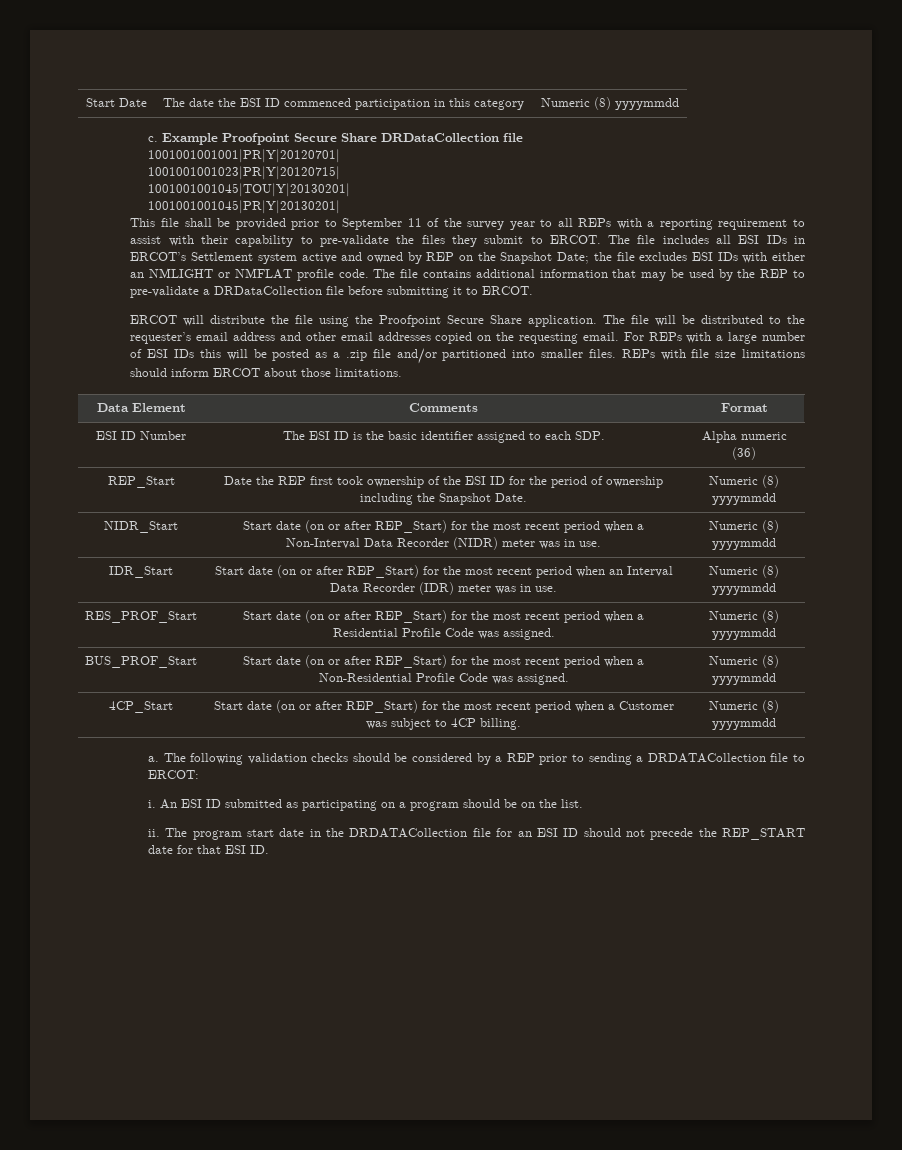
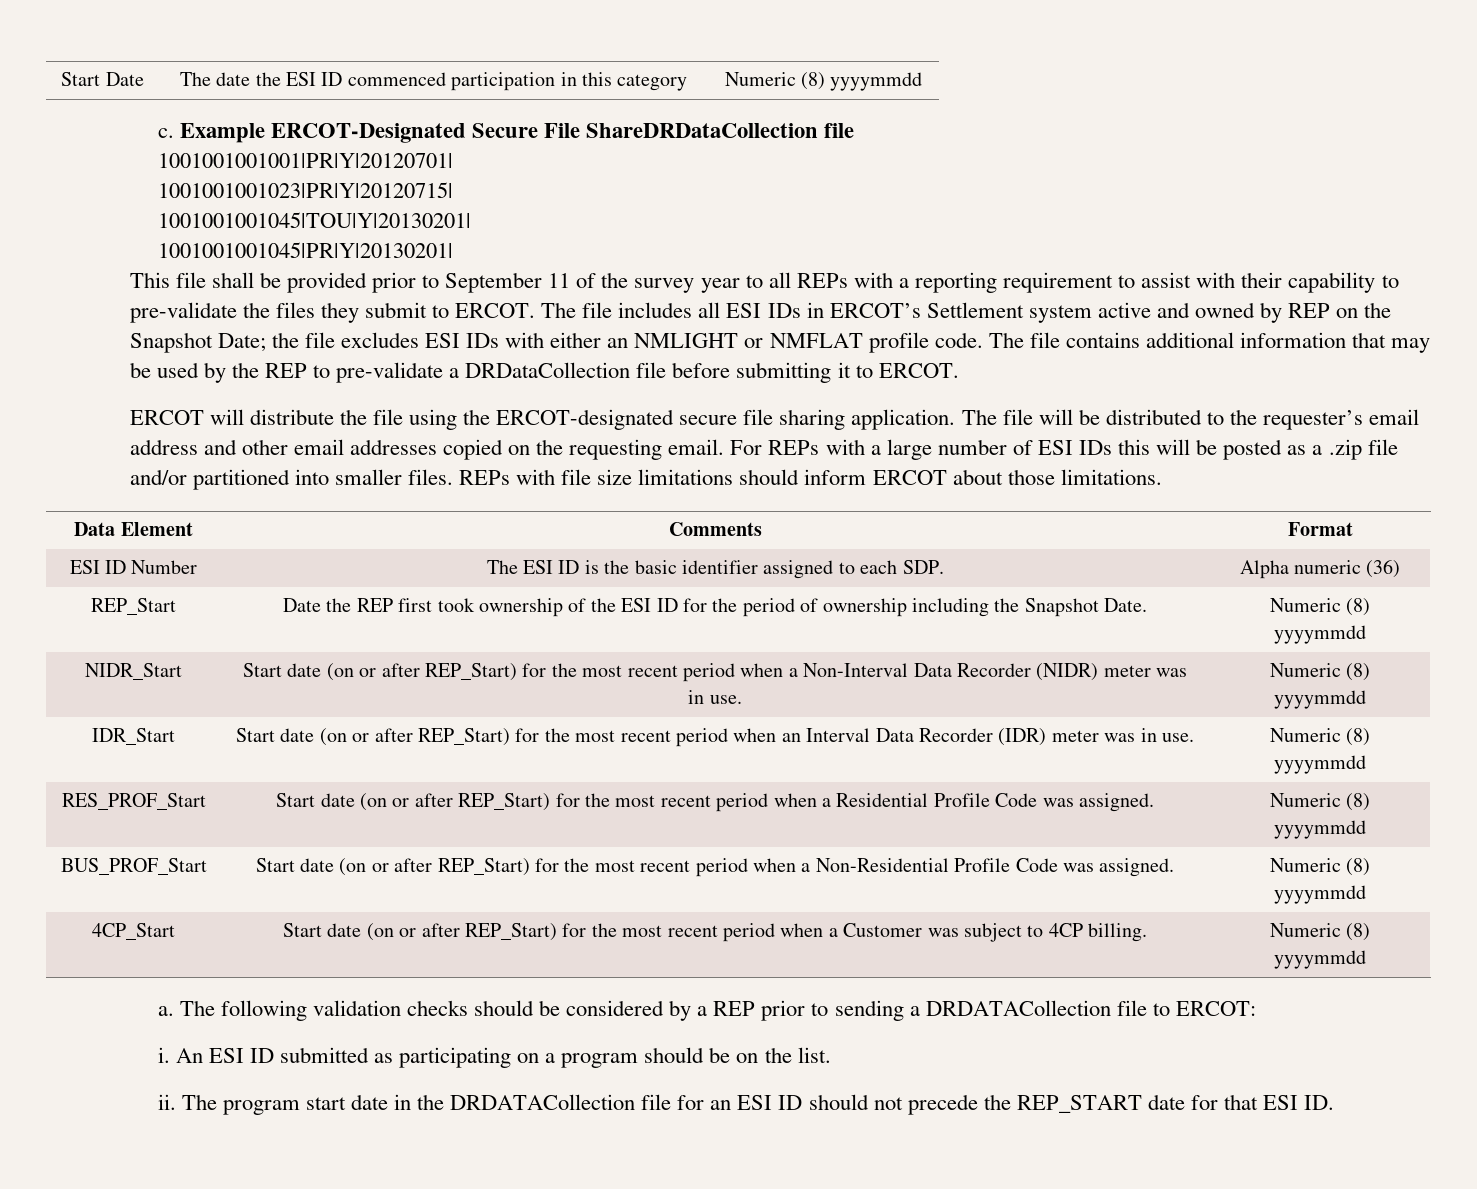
[221,133,499,145] Proofpoint Secure Share DRDataCollection -> [270,123,818,143] ERCOT-Designated Secure File ShareDRDataCollection
[379,315,523,327] Proofpoint Secure Share -> [496,409,846,430] ERCOT-designated secure file sharing

